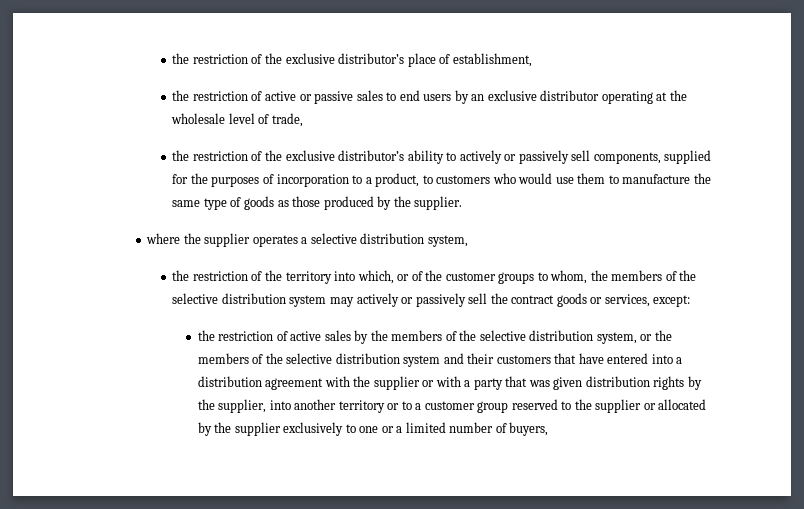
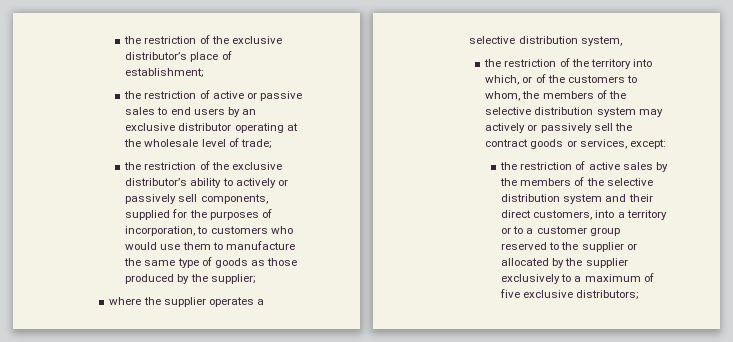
[452,53,532,67] establishment, -> [125,68,205,78] establishment;
[271,113,303,127] trade, -> [240,139,272,149] trade;
[276,173,420,187] incorporation to a product, -> [125,226,196,236] incorporation,
[414,196,463,210] supplier. -> [210,274,256,284] supplier;
[445,272,535,284] customer groups -> [567,75,625,83] customers
[596,330,672,344] [197,353,683,367] [197,376,702,390] [197,399,337,413] system, or the members of the selective distribution system and their customers that have entered into a distribution agreement with the supplier or with a party that was given distribution rights by the supplier, into another -> [563,194,653,204] [501,210,625,220] system and their direct customers, into a
[359,422,549,436] one or a limited number of buyers, -> [574,273,654,282] [500,289,640,300] a maximum of five exclusive distributors;

